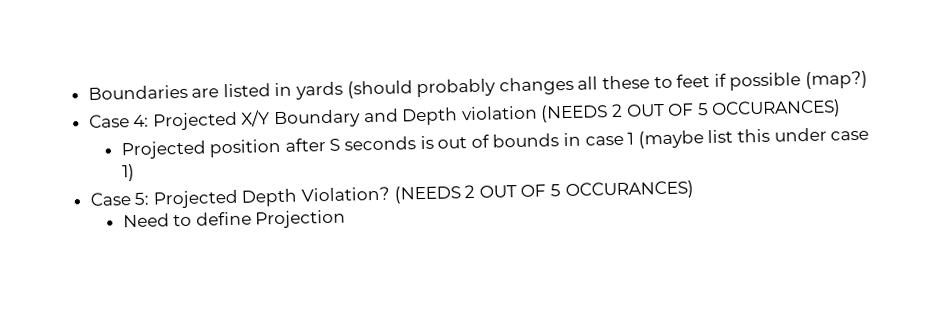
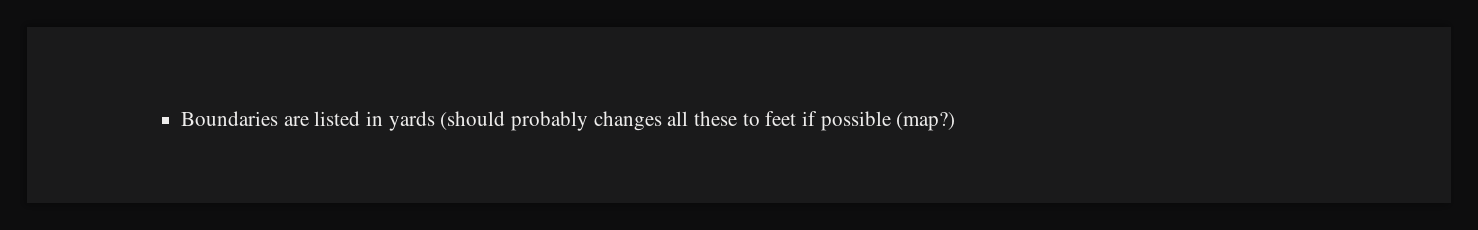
[88,99,842,131] [120,127,870,160] [121,163,135,182] [89,180,694,209] [122,209,347,229] // Case 4: Projected X/Y Boundary and Depth violation (NEEDS 2 OUT OF 5 OCCURANCES) // Projected position after S seconds is out of bounds in case 1 (maybe list this under case 1) // Case 5: Projected Depth Violation? (NEEDS 2 OUT OF 5 OCCURANCES) // Need to define Projection -> (956, 121) none

